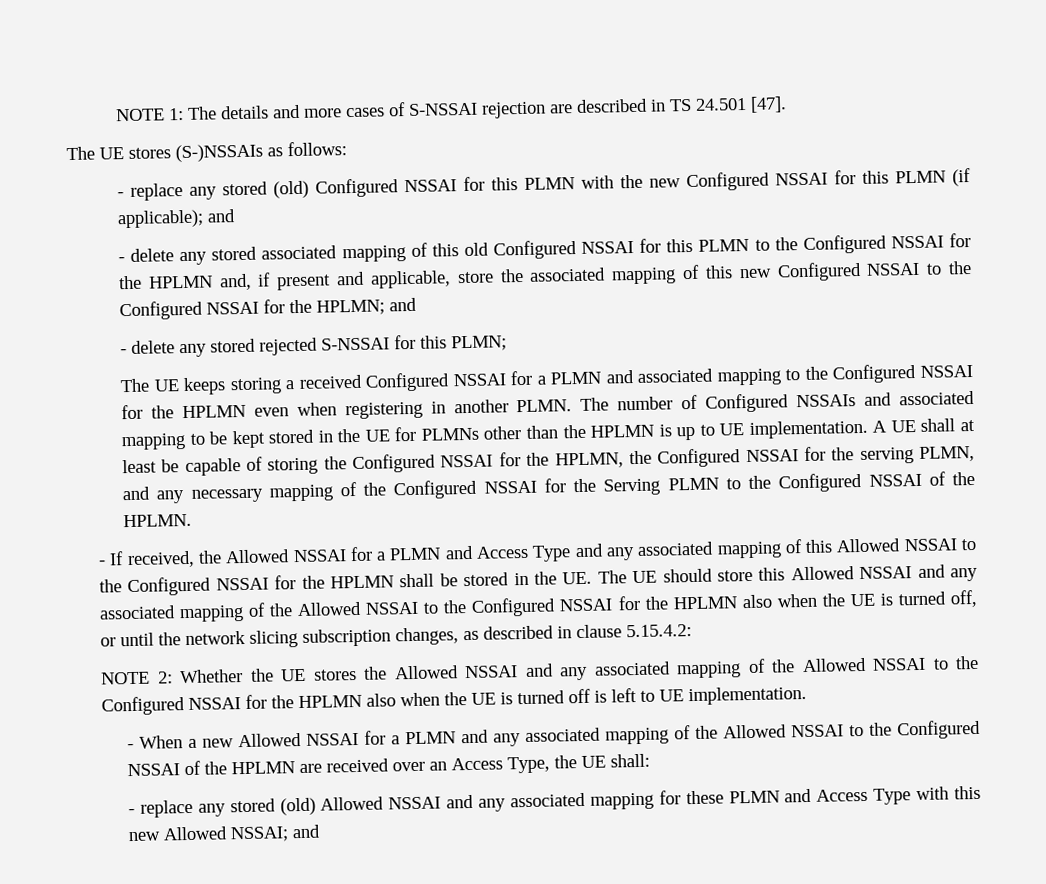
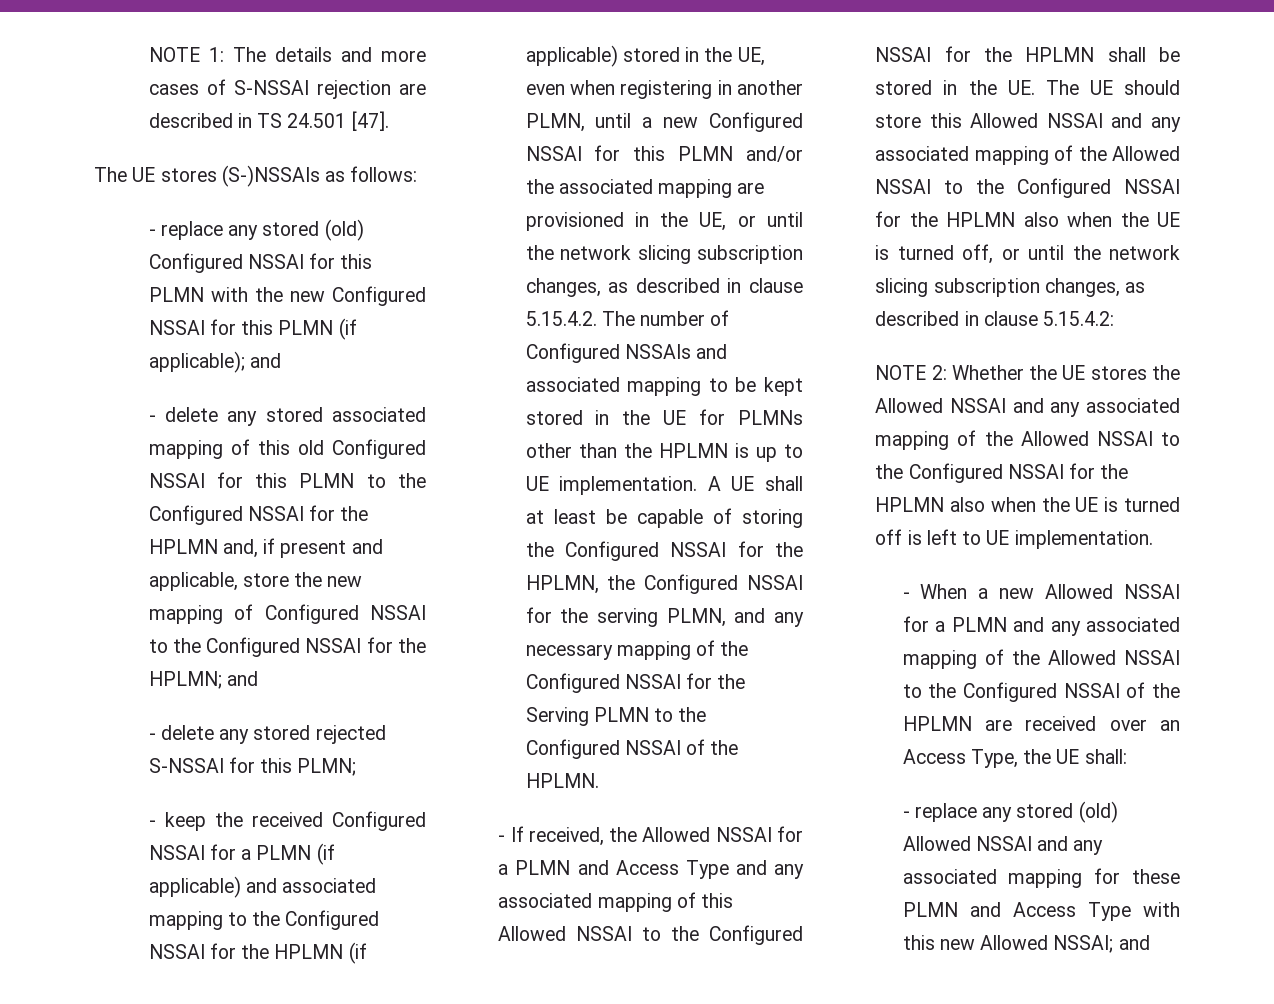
[529,264,772,285] associated mapping of this new -> [327,576,363,587] [148,604,254,624] new mapping of
[120,377,296,396] The UE keeps storing a -> [148,812,243,831] - keep the
(602, 378) none -> [316,843,335,865] [148,876,241,898] (if applicable)
(246, 411) none -> [348,942,367,964] [525,45,765,67] (if applicable) stored in the UE,
[516,399,573,413] PLMN. -> [525,112,803,132] [525,145,803,162] [525,179,765,198] [525,212,803,231] [525,245,803,264] [525,278,803,297] [525,311,597,326] PLMN, until a new Configured NSSAI for this PLMN and/or the associated mapping are provisioned in the UE, or until the network slicing subscription changes, as described in clause 5.15.4.2.

